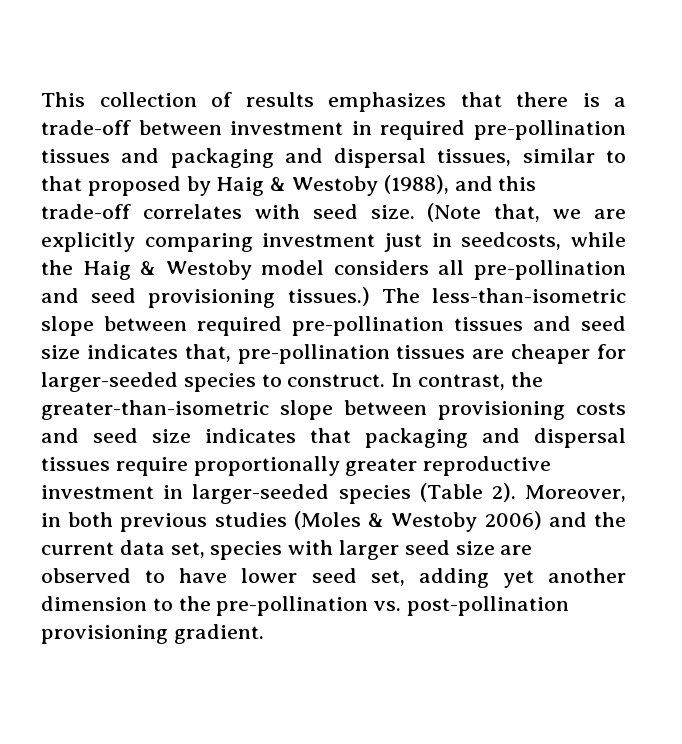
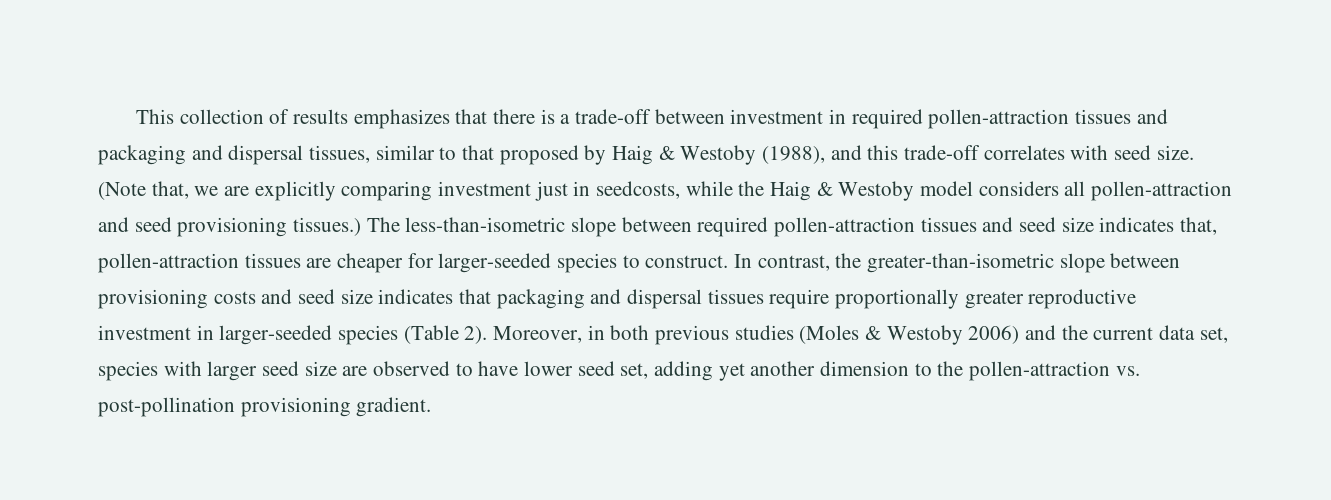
[474,120,627,140] pre-pollination -> [928,109,1070,129] pollen-attraction
[474,260,626,280] pre-pollination -> [1091,181,1233,201] pollen-attraction
[292,316,444,336] pre-pollination -> [774,217,916,237] pollen-attraction
[237,344,390,364] pre-pollination -> [98,253,239,273] pollen-attraction
[216,596,369,616] pre-pollination -> [969,361,1111,381] pollen-attraction

